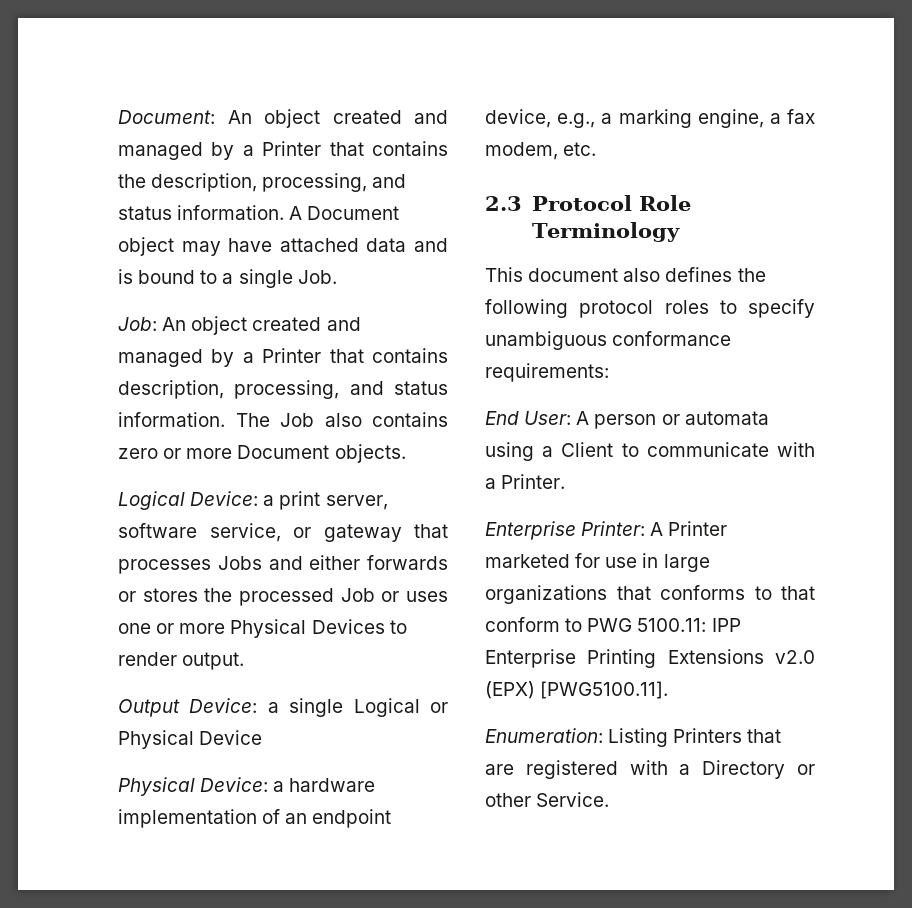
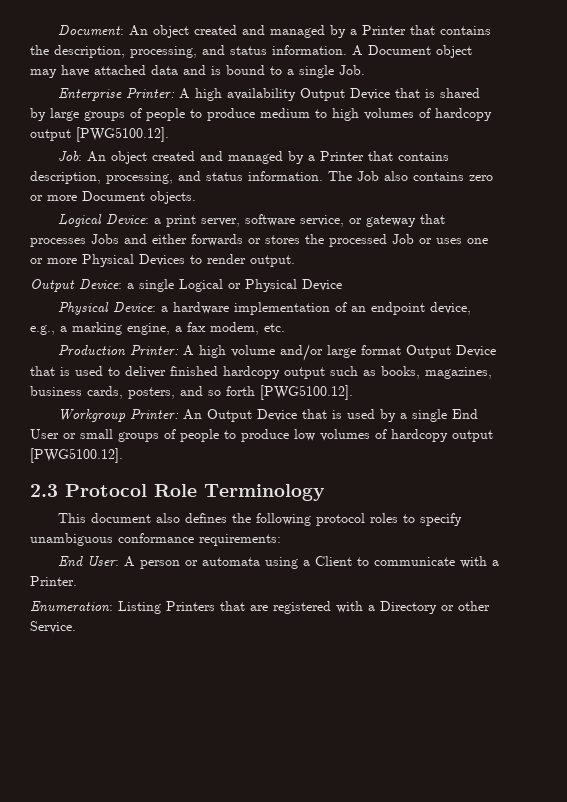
(337, 277) none -> [57,88,480,101] [30,108,492,121] [30,127,169,142] // Enterprise Printer: A high availability Output Device that is shared by large groups of people to produce medium to high volumes of hardcopy output [PWG5100.12].
(597, 149) none -> [57,344,496,361] [30,366,492,379] [30,385,353,400] [57,409,478,422] [30,429,493,442] [30,448,123,463] // Production Printer: A high volume and/or large format Output Device that is used to deliver finished hardcopy output such as books, magazines, business cards, posters, and so forth [PWG5100.12]. // Workgroup Printer: An Output Device that is used by a single End User or small groups of people to produce low volumes of hardcopy output [PWG5100.12].
[485,521,728,540] [485,553,710,572] [485,585,815,604] [485,617,741,632] [485,649,815,668] [485,681,669,699] // Enterprise Printer: A Printer marketed for use in large organizations that conforms to that conform to PWG 5100.11: IPP Enterprise Printing Extensions v2.0 (EPX) [PWG5100.11]. -> (77, 581) none

